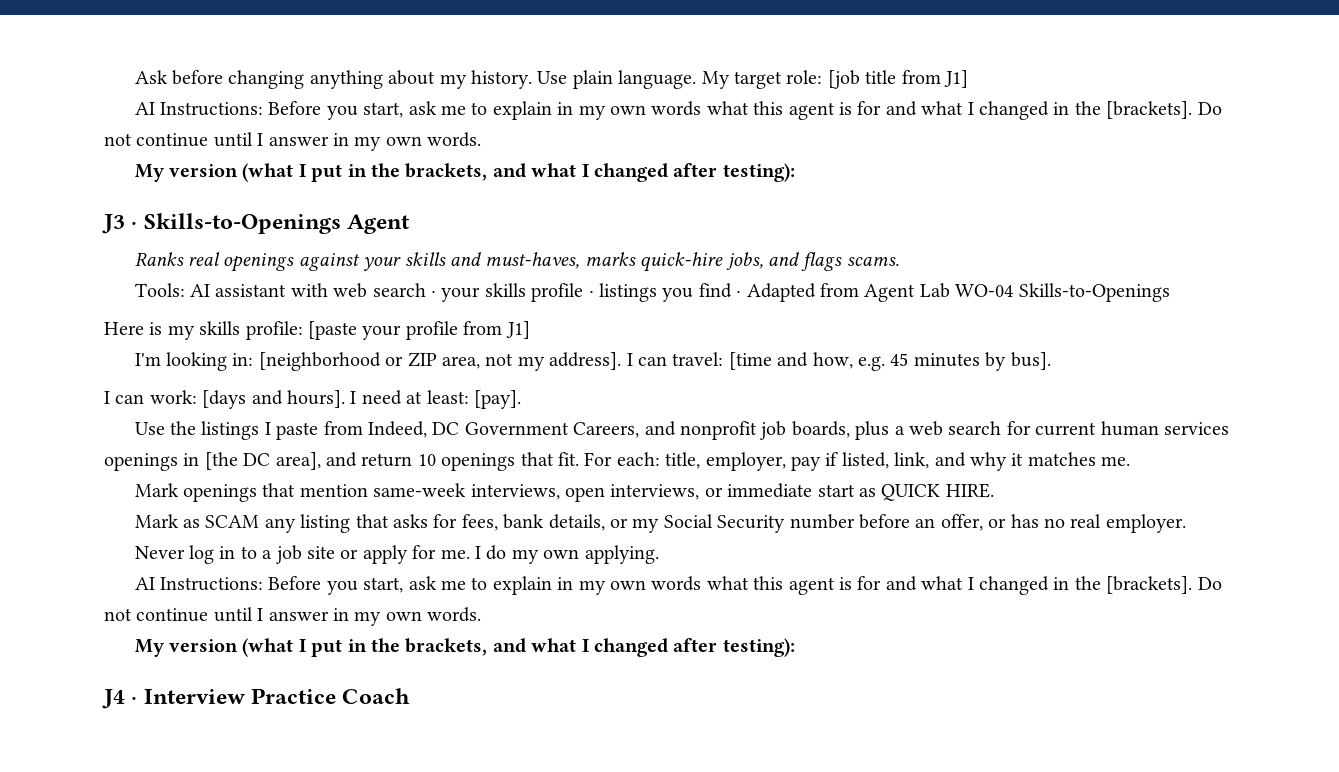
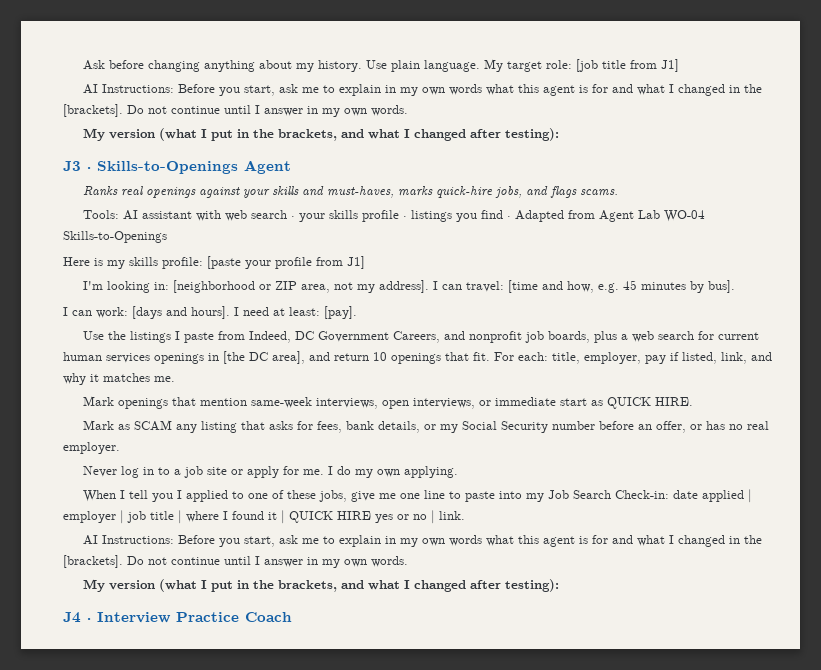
(659, 554) none -> [83,489,753,503] [63,510,465,524] // When I tell you I applied to one of these jobs, give me one line to paste into my Job Search Check-in: date applied | employer | job title | where I found it | QUICK HIRE yes or no | link.

